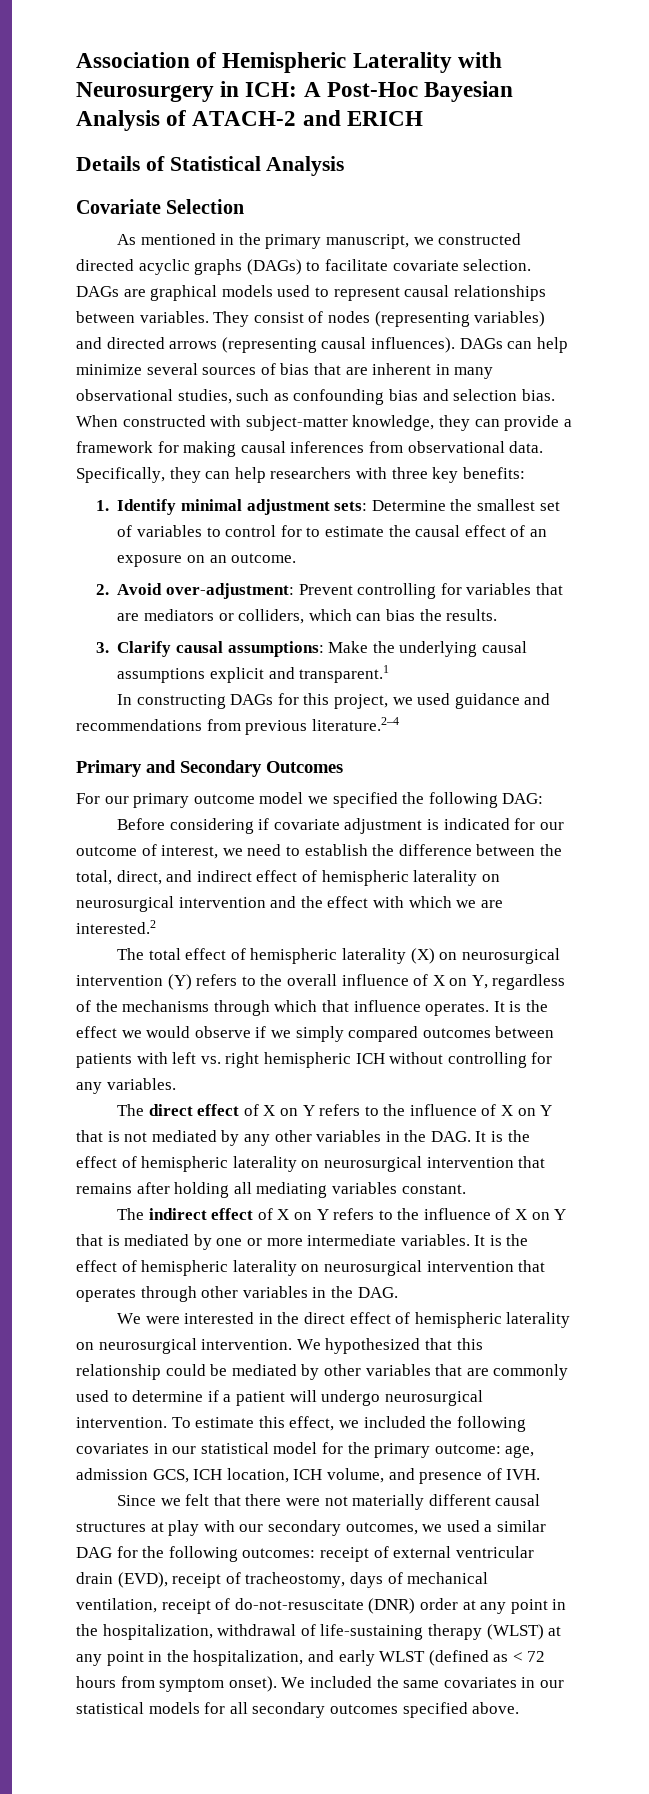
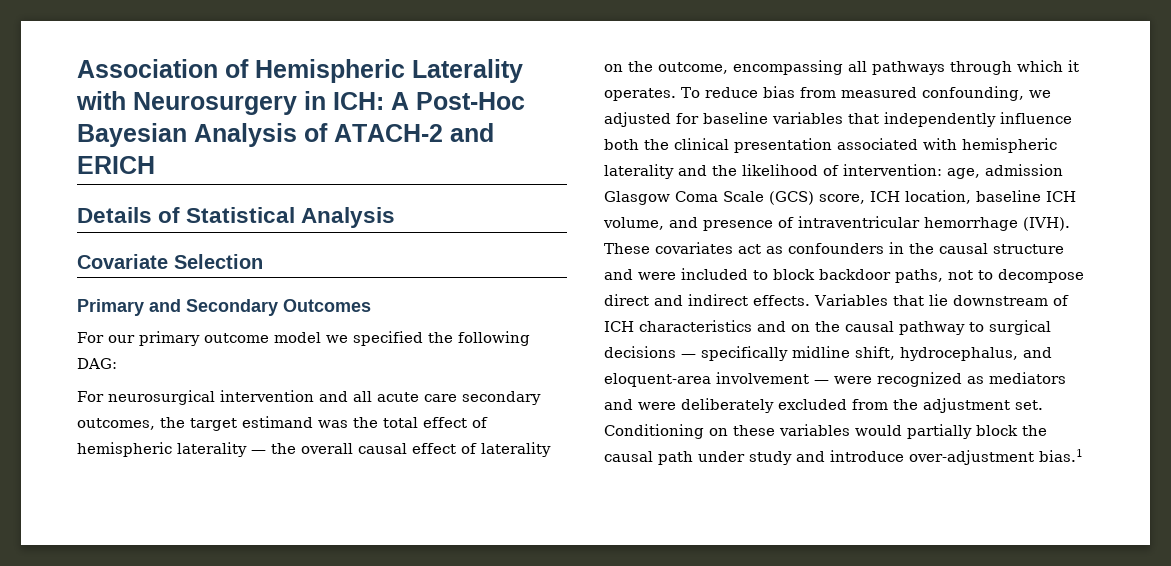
[116,233,522,249] [76,259,532,275] [76,285,546,301] [76,311,546,327] [76,337,568,353] [76,363,494,379] [76,389,555,405] [76,415,572,431] [76,441,544,457] [76,467,525,483] [95,499,560,515] [117,525,547,537] [117,553,297,567] [95,583,563,599] [117,609,498,624] [95,641,527,657] [117,665,390,683] [116,693,551,709] [76,717,399,735] // As mentioned in the primary manuscript, we constructed directed acyclic graphs (DAGs) to facilitate covariate selection. DAGs are graphical models used to represent causal relationships between variables. They consist of nodes (representing variables) and directed arrows (representing causal influences). DAGs can help minimize several sources of bias that are inherent in many observational studies, such as confounding bias and selection bias. When constructed with subject-matter knowledge, they can provide a framework for making causal inferences from observational data. Specifically, they can help researchers with three key benefits: // 1. Identify minimal adjustment sets: Determine the smallest set of variables to control for to estimate the causal effect of an exposure on an outcome. // 2. Avoid over-adjustment: Prevent controlling for variables that are mediators or colliders, which can bias the results. // 3. Clarify causal assumptions: Make the underlying causal assumptions explicit and transparent.1 // In constructing DAGs for this project, we used guidance and recommendations from previous literature.2–4 -> (263, 261) none
[116,818,564,834] [76,844,562,859] [76,870,500,886] [76,896,503,912] [76,920,156,934] [116,948,144,960] Before considering if covariate adjustment is indicated for our outcome of interest, we need to establish the difference between the total, direct, and indirect effect of hemispheric laterality on neurosurgical intervention and the effect with which we are interested.2 // The -> [77,390,541,405] [77,416,378,431] For neurosurgical intervention and all acute care secondary outcomes, the target estimand was the
[410,948,560,964] [76,974,566,990] [76,1000,548,1016] [76,1026,555,1042] [76,1052,553,1068] [76,1078,176,1094] [116,1104,553,1116] [76,1130,530,1146] [76,1156,546,1172] [76,1182,466,1198] [116,1208,567,1220] [76,1234,529,1250] [76,1260,546,1276] [76,1286,398,1302] [116,1312,571,1328] [76,1338,483,1354] [76,1364,569,1380] [76,1390,483,1406] [76,1416,526,1432] [76,1442,535,1458] [76,1468,189,1483] (X) on neurosurgical intervention (Y) refers to the overall influence of X on Y, regardless of the mechanisms through which that influence operates. It is the effect we would observe if we simply compared outcomes between patients with left vs. right hemispheric ICH without controlling for any variables. // The direct effect of X on Y refers to the influence of X on Y that is not mediated by any other variables in the DAG. It is the effect of hemispheric laterality on neurosurgical intervention that remains after holding all mediating variables constant. // The indirect effect of X on Y refers to the influence of X on Y that is mediated by one or more intermediate variables. It is the effect of hemispheric laterality on neurosurgical intervention that operates through other variables in the DAG. // We were interested in the direct effect of hemispheric laterality on neurosurgical intervention. We hypothesized that this relationship could be mediated by other variables that are commonly used to determine if a patient will undergo neurosurgical intervention. To estimate this effect, we included the following covariates in our statistical model for the primary outcome: age, admission GCS, -> [251,442,551,457] [604,60,1079,75] [604,86,1051,101] [604,112,1072,127] [604,138,1057,153] [604,164,1063,179] [604,191,865,205] — the overall causal effect of laterality on the outcome, encompassing all pathways through which it operates. To reduce bias from measured confounding, we adjusted for baseline variables that independently influence both the clinical presentation associated with hemispheric laterality and the likelihood of intervention: age, admission Glasgow Coma Scale (GCS) score,
(289, 1475) none -> [976,190,1041,202] baseline
[506,1469,541,1480] [116,1494,541,1510] [76,1520,546,1536] [76,1546,534,1562] [76,1572,489,1588] [76,1598,567,1614] [76,1624,562,1640] [76,1650,546,1666] [76,1676,564,1692] [76,1702,520,1718] IVH. // Since we felt that there were not materially different causal structures at play with our secondary outcomes, we used a similar DAG for the following outcomes: receipt of external ventricular drain (EVD), receipt of tracheostomy, days of mechanical ventilation, receipt of do-not-resuscitate (DNR) order at any point in the hospitalization, withdrawal of life-sustaining therapy (WLST) at any point in the hospitalization, and early WLST (defined as < 72 hours from symptom onset). We included the same covariates in our statistical models for all secondary outcomes specified above. -> [798,216,1070,231] [604,242,1064,254] [604,268,1084,283] [604,294,1069,306] [604,320,1051,335] [604,346,1052,361] [604,372,1066,387] [604,398,1043,413] [604,424,1047,439] [604,449,1083,465] intraventricular hemorrhage (IVH). These covariates act as confounders in the causal structure and were included to block backdoor paths, not to decompose direct and indirect effects. Variables that lie downstream of ICH characteristics and on the causal pathway to surgical decisions — specifically midline shift, hydrocephalus, and eloquent-area involvement — were recognized as mediators and were deliberately excluded from the adjustment set. Conditioning on these variables would partially block the causal path under study and introduce over-adjustment bias.1

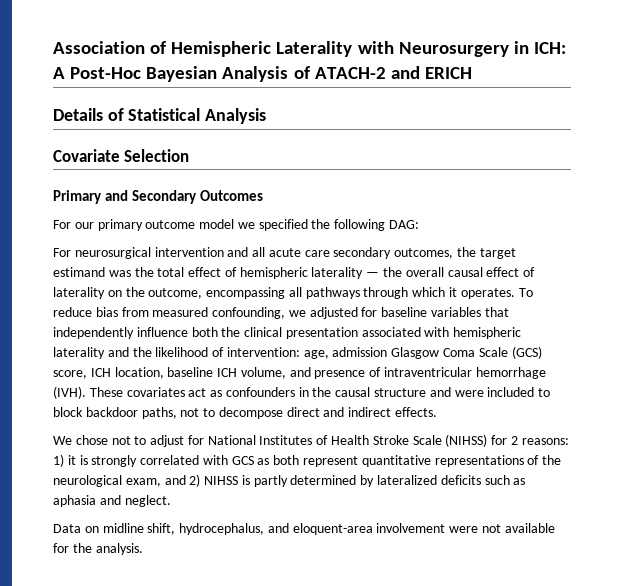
[814,294,1069,306] [604,320,1051,335] [604,346,788,361] Variables that lie downstream of ICH characteristics and on the causal pathway to surgical decisions — specifically -> [53,434,569,447] [53,454,562,467] [53,474,526,487] [53,495,171,507] [53,524,99,533] // We chose not to adjust for National Institutes of Health Stroke Scale (NIHSS) for 2 reasons: 1) it is strongly correlated with GCS as both represent quantitative representations of the neurological exam, and 2) NIHSS is partly determined by lateralized deficits such as aphasia and neglect. // Data on
[814,372,1066,387] [604,398,1043,413] [604,424,1047,439] [604,449,1083,465] — were recognized as mediators and were deliberately excluded from the adjustment set. Conditioning on these variables would partially block the causal path under study and introduce over-adjustment bias.1 -> [449,523,555,533] [53,543,143,555] were not available for the analysis.

